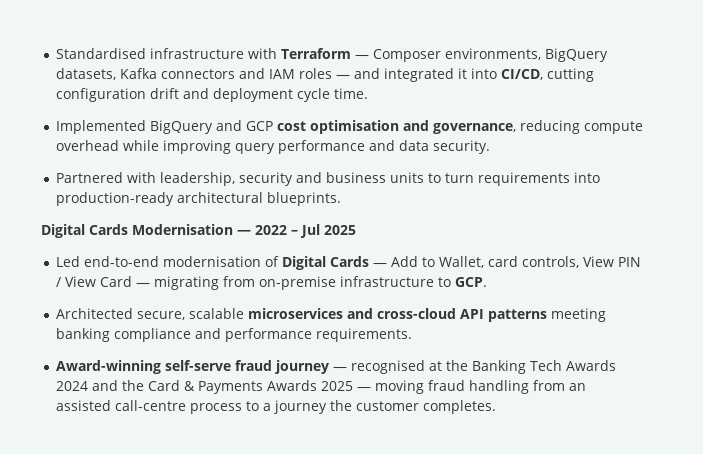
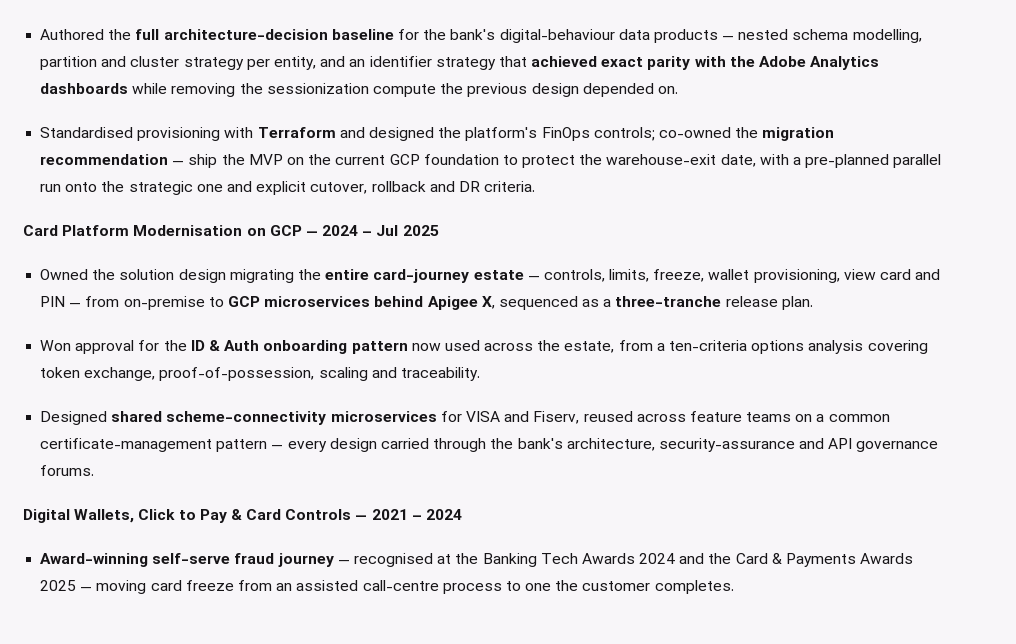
[55,48,608,62] [55,68,594,82] [55,88,368,102] [55,120,643,134] [55,140,490,154] [55,172,600,186] [55,192,341,206] [41,224,356,238] [55,256,641,270] [55,276,487,290] [55,308,606,322] [55,328,412,342] Standardised infrastructure with Terraform — Composer environments, BigQuery datasets, Kafka connectors and IAM roles — and integrated it into CI/CD, cutting configuration drift and deployment cycle time. // Implemented BigQuery and GCP cost optimisation and governance, reducing compute overhead while improving query performance and data security. // Partnered with leadership, security and business units to turn requirements into production-ready architectural blueprints. // Digital Cards Modernisation — 2022 – Jul 2025 // Led end-to-end modernisation of Digital Cards — Add to Wallet, card controls, View PIN / View Card — migrating from on-premise infrastructure to GCP. // Architected secure, scalable microservices and cross-cloud API patterns meeting banking compliance and performance requirements. -> [40,29,922,43] [40,56,880,70] [40,83,678,97] [40,127,835,141] [40,154,942,168] [40,181,536,195] [23,225,439,236] [40,269,941,283] [40,296,813,310] [40,340,928,354] [40,367,480,381] [40,411,890,425] [40,438,939,452] [40,465,95,476] [23,509,463,523] Authored the full architecture-decision baseline for the bank's digital-behaviour data products — nested schema modelling, partition and cluster strategy per entity, and an identifier strategy that achieved exact parity with the Adobe Analytics dashboards while removing the sessionization compute the previous design depended on. // Standardised provisioning with Terraform and designed the platform's FinOps controls; co-owned the migration recommendation — ship the MVP on the current GCP foundation to protect the warehouse-exit date, with a pre-planned parallel run onto the strategic one and explicit cutover, rollback and DR criteria. // Card Platform Modernisation on GCP — 2024 – Jul 2025 // Owned the solution design migrating the entire card-journey estate — controls, limits, freeze, wallet provisioning, view card and PIN — from on-premise to GCP microservices behind Apigee X, sequenced as a three-tranche release plan. // Won approval for the ID & Auth onboarding pattern now used across the estate, from a ten-criteria options analysis covering token exchange, proof-of-possession, scaling and traceability. // Designed shared scheme-connectivity microservices for VISA and Fiserv, reused across feature teams on a common certificate-management pattern — every design carried through the bank's architecture, security-assurance and API governance forums. // Digital Wallets, Click to Pay & Card Controls — 2021 – 2024
[427,380,529,394] fraud handling -> [150,580,234,591] card freeze
[262,400,327,414] a journey -> [525,583,552,591] one

